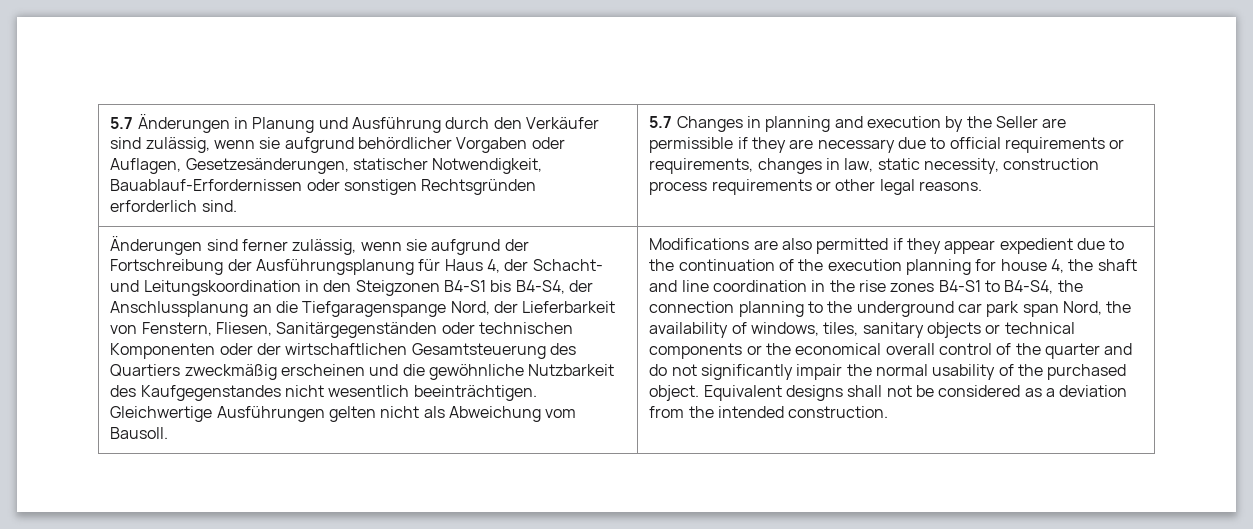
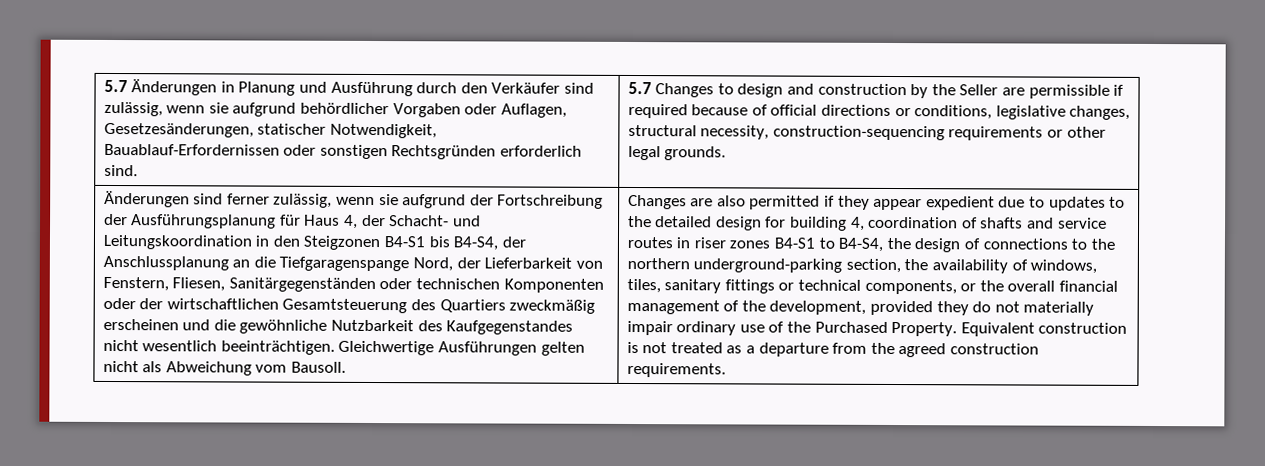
[747,116,942,132] in planning and execution -> [717,83,907,98] to design and construction
[752,137,1125,153] [649,158,1100,174] [649,181,708,195] they are necessary due to official requirements or requirements, changes in law, static necessity, construction process -> [627,103,1131,120] [627,124,945,141] required because of official directions or conditions, legislative changes, structural necessity, construction-sequencing
[919,181,983,191] reasons. -> [664,146,727,161] grounds.
[649,238,750,250] Modifications -> [627,194,687,210] Changes
[649,259,1137,275] [649,280,887,292] the continuation of the execution planning for house 4, the shaft and line coordination in the rise -> [1048,196,1126,211] [627,215,1107,231] [626,236,726,249] updates to the detailed design for building 4, coordination of shafts and service routes in riser
[649,301,1103,317] connection planning to the underground car park span Nord, -> [914,238,1115,253] [626,257,901,274] design of connections to the northern underground-parking section,
[927,322,982,338] objects -> [724,279,775,294] fittings
[649,343,743,359] components -> [864,279,957,295] components,
[795,343,1133,359] [649,364,1127,380] [649,385,1021,401] economical overall control of the quarter and do not significantly impair the normal usability of the purchased object. Equivalent designs shall not be considered -> [1007,280,1118,292] [626,299,1095,316] [626,320,1128,337] [626,341,723,354] overall financial management of the development, provided they do not materially impair ordinary use of the Purchased Property. Equivalent construction is not treated
[1059,385,1128,397] deviation -> [758,342,829,357] departure
[718,406,889,418] intended construction. -> [898,343,1039,358] [626,362,726,378] agreed construction requirements.

